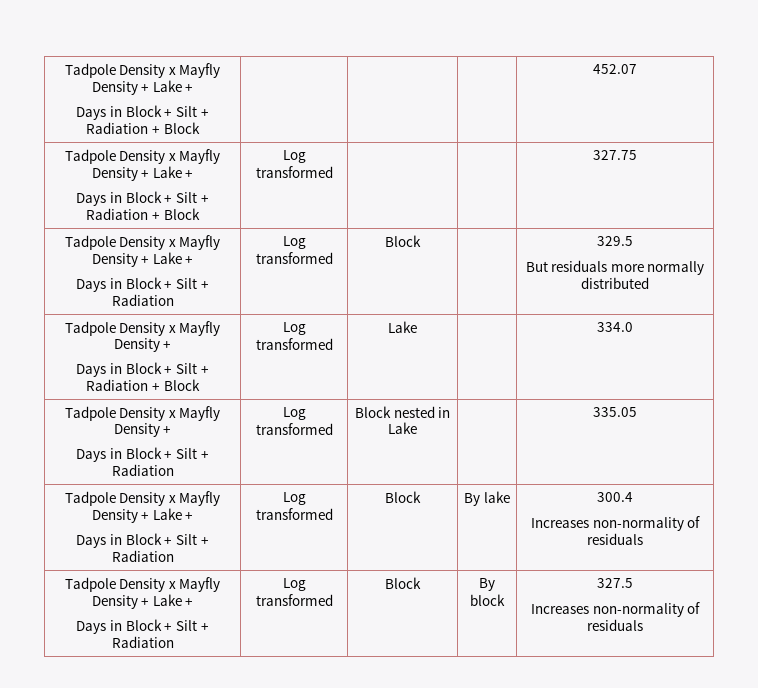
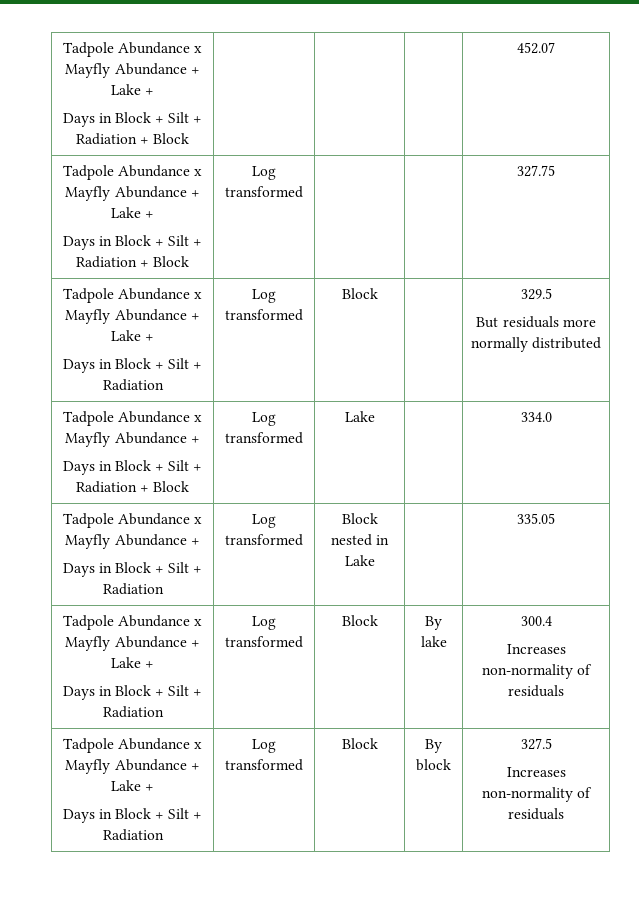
[64,63,221,78] [91,81,138,95] Tadpole Density x Mayfly Density -> [62,42,203,57] [65,63,187,78] Tadpole Abundance x Mayfly Abundance
[119,149,221,164] [91,167,138,181] Density x Mayfly Density -> [118,165,203,177] [65,186,187,201] Abundance x Mayfly Abundance
[119,235,221,250] [91,253,138,267] Density x Mayfly Density -> [118,288,203,300] [65,309,187,324] Abundance x Mayfly Abundance
[119,321,221,336] [113,338,160,352] Density x Mayfly Density -> [118,411,203,423] [65,432,187,447] Abundance x Mayfly Abundance
[119,406,221,421] [113,423,160,437] Density x Mayfly Density -> [118,513,203,525] [65,534,187,549] Abundance x Mayfly Abundance
[119,491,221,506] [91,509,138,523] Density x Mayfly Density -> [118,615,203,627] [65,636,187,651] Abundance x Mayfly Abundance
[119,577,221,592] [91,595,138,609] Density x Mayfly Density -> [118,738,203,750] [65,759,187,774] Abundance x Mayfly Abundance

